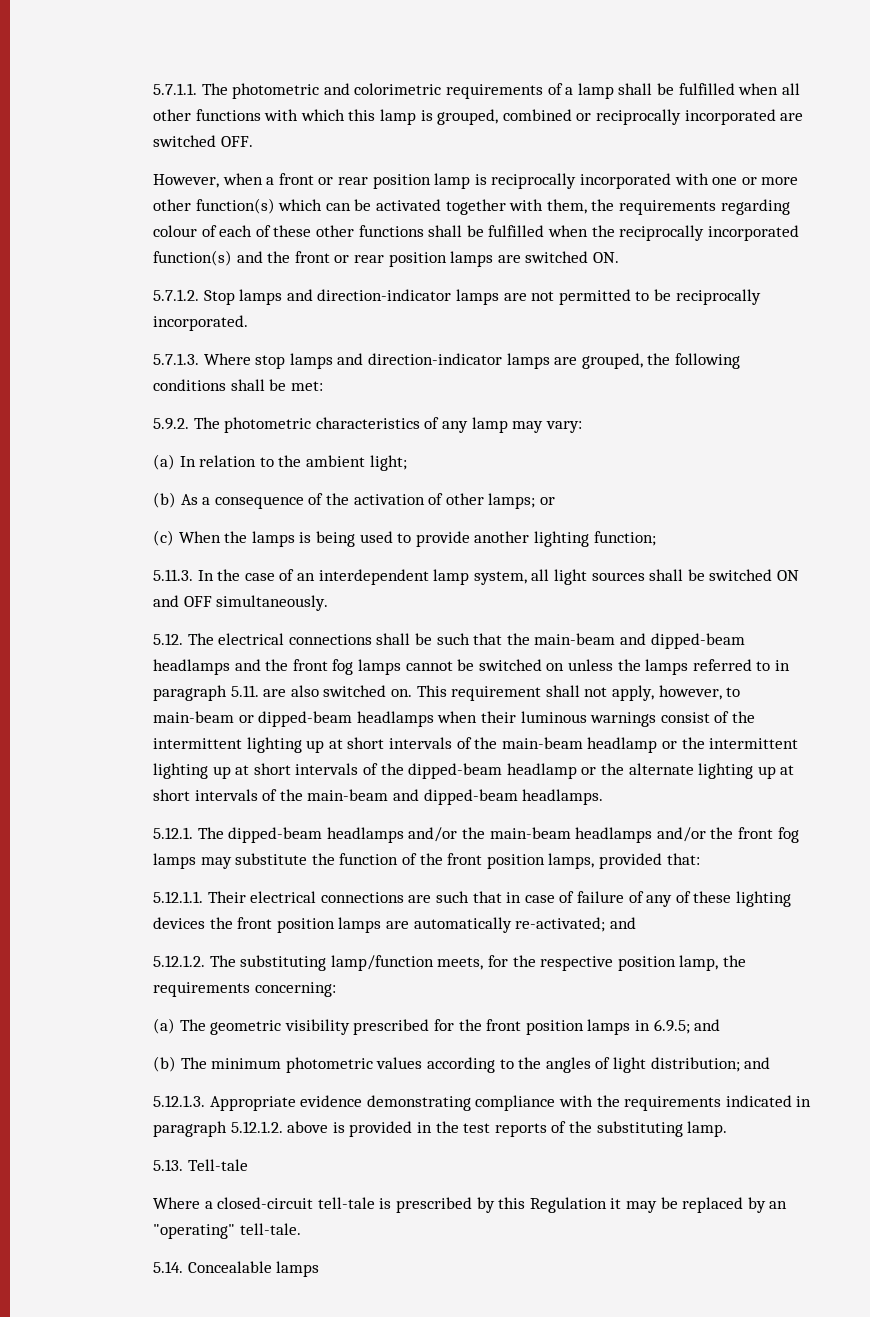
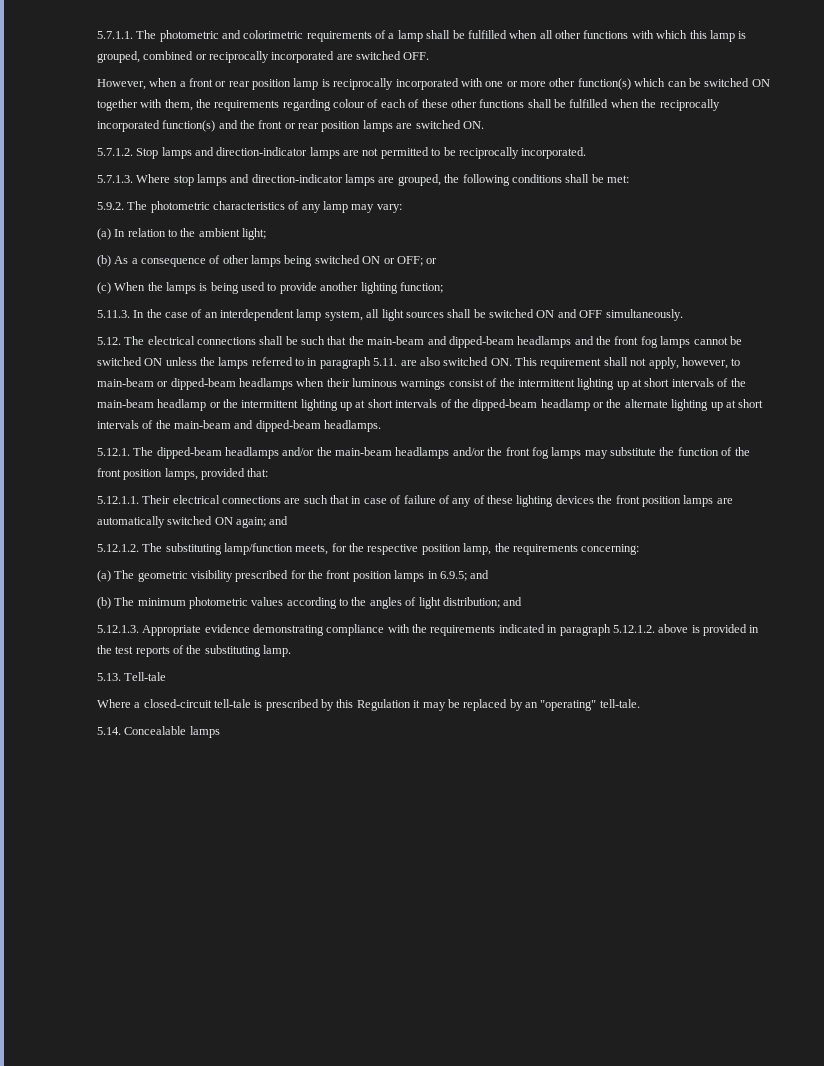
[376,199,442,211] activated -> [704,78,770,87] switched ON
[326,493,536,509] the activation of other lamps; -> [222,255,423,267] other lamps being switched ON or OFF;
[546,663,565,671] on -> [144,358,163,366] ON
[391,689,413,697] on. -> [490,358,512,366] ON.
[515,917,606,932] re-activated; -> [167,516,266,528] switched ON again;

